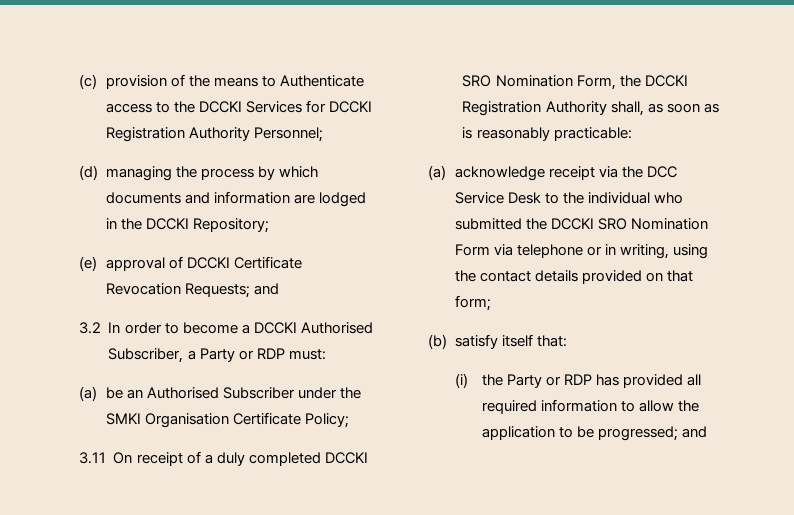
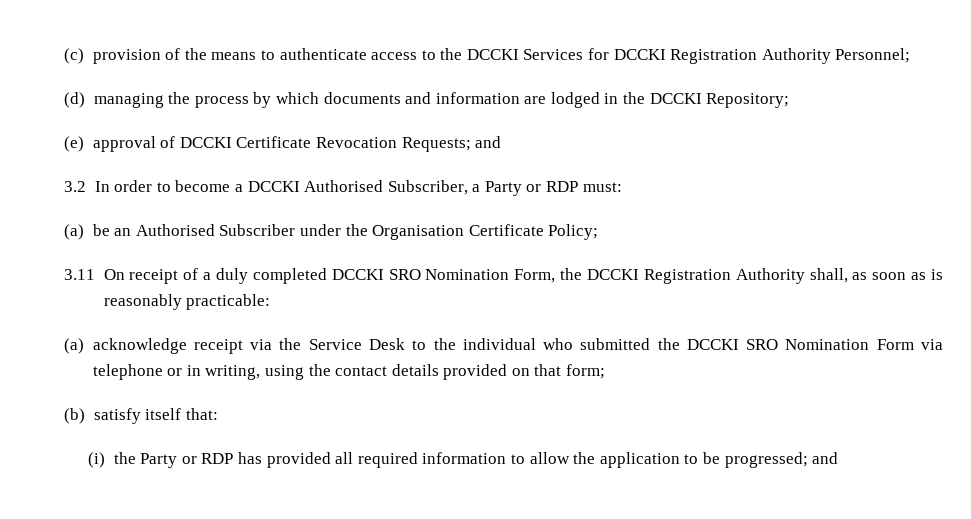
[280,75,365,87] Authenticate -> [279,48,367,60] authenticate
[105,413,141,425] SMKI -> (368, 230) none
[647,166,678,178] DCC -> (302, 344) none

